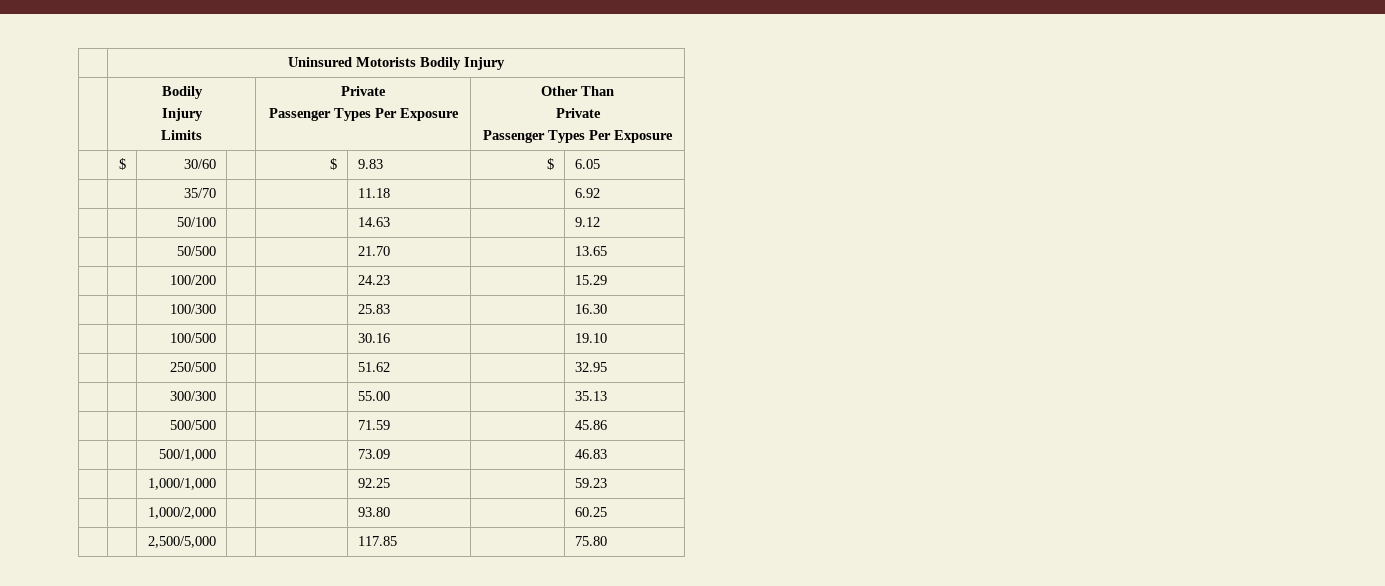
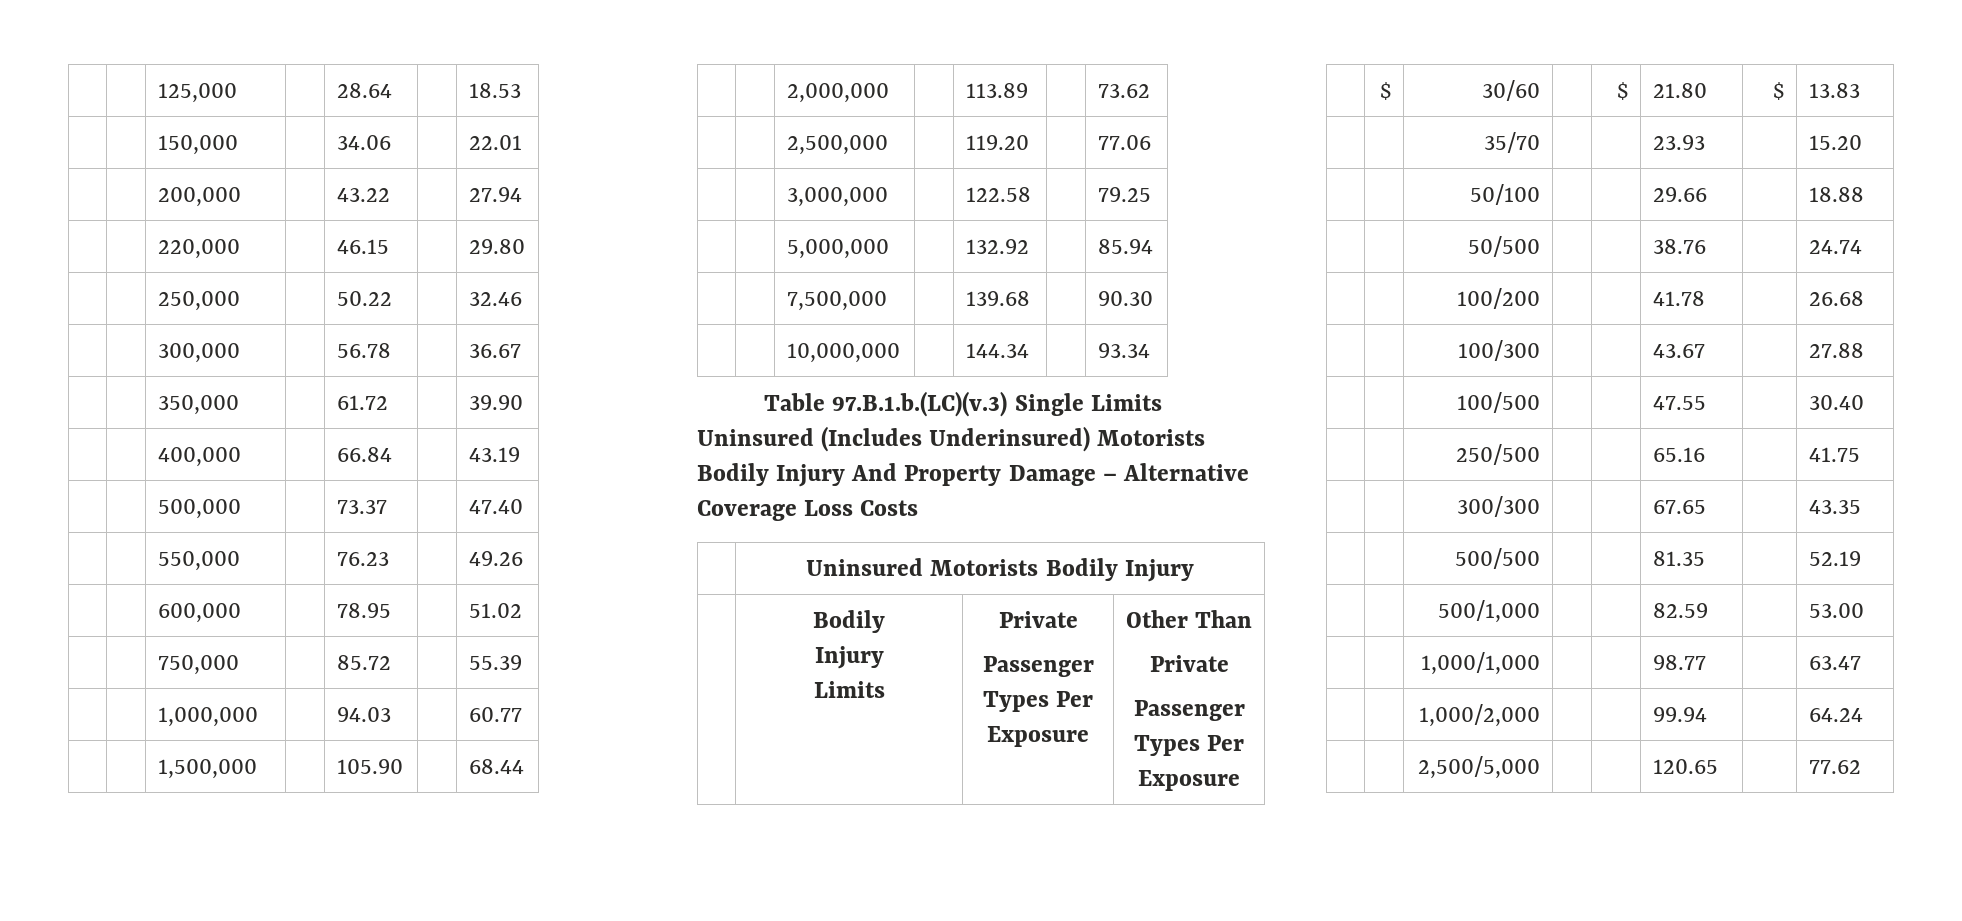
(288, 62) | -> [157,83,237,103] [336,83,392,98] [468,83,521,98] [157,135,238,155] [336,135,391,150] [468,135,522,150] [157,187,241,207] [336,188,390,202] [468,187,522,202] [157,239,240,259] [336,239,389,254] [468,239,525,254] [157,291,240,311] [336,291,392,306] [468,292,522,306] [157,343,240,363] [336,343,391,358] [468,344,521,358] [157,395,239,415] [336,395,388,410] [468,395,523,410] [157,447,241,467] [336,447,392,462] [468,447,520,462] [157,499,241,519] [336,500,387,514] [468,499,523,514] [157,551,240,571] [336,552,389,566] [468,551,523,566] [157,603,241,623] [336,603,391,618] [468,603,522,618] [157,655,239,675] [336,655,391,670] [468,655,522,670] [157,707,258,727] [336,707,391,722] [468,707,522,722] [157,759,257,779] [336,759,403,774] [468,759,524,774] [786,83,889,103] [965,83,1028,98] [1097,84,1150,98] [786,135,888,155] [965,135,1029,150] [1097,135,1151,150] [786,187,888,207] [965,187,1031,202] [1097,187,1151,202] [786,239,889,259] [965,239,1029,254] [1097,239,1153,254] [786,291,887,311] [965,291,1030,306] [1097,291,1153,306] [786,343,900,363] [965,343,1029,358] [1097,343,1150,358] [764,391,1162,417] [697,426,1206,452] [697,463,1249,487] [697,500,919,521] | | 125,000 | | 28.64 | | 18.53 // | | 150,000 | | 34.06 | | 22.01 // | | 200,000 | | 43.22 | | 27.94 // | | 220,000 | | 46.15 | | 29.80 // | | 250,000 | | 50.22 | | 32.46 // | | 300,000 | | 56.78 | | 36.67 // | | 350,000 | | 61.72 | | 39.90 // | | 400,000 | | 66.84 | | 43.19 // | | 500,000 | | 73.37 | | 47.40 // | | 550,000 | | 76.23 | | 49.26 // | | 600,000 | | 78.95 | | 51.02 // | | 750,000 | | 85.72 | | 55.39 // | | 1,000,000 | | 94.03 | | 60.77 // | | 1,500,000 | | 105.90 | | 68.44 // | | 2,000,000 | | 113.89 | | 73.62 // | | 2,500,000 | | 119.20 | | 77.06 // | | 3,000,000 | | 122.58 | | 79.25 // | | 5,000,000 | | 132.92 | | 85.94 // | | 7,500,000 | | 139.68 | | 90.30 // | | 10,000,000 | | 144.34 | | 93.34 // Table 97.B.1.b.(LC)(v.3) Single Limits Uninsured (Includes Underinsured) Motorists Bodily Injury And Property Damage – Alternative Coverage Loss Costs // |
[357,159,383,169] [547,158,555,170] [574,159,600,169] 9.83 | $ | 6.05 -> [1652,83,1707,98] [1773,82,1785,100] [1808,83,1860,98] 21.80 | $ | 13.83
[357,188,390,198] [574,188,600,198] 11.18 | | 6.92 -> [1652,135,1705,150] [1808,135,1862,150] 23.93 | | 15.20
[357,217,390,227] [574,217,600,227] 14.63 | | 9.12 -> [1652,187,1707,202] [1808,187,1864,202] 29.66 | | 18.88
[357,246,390,256] [574,246,607,256] 21.70 | | 13.65 -> [1652,239,1706,254] [1808,240,1862,254] 38.76 | | 24.74
[357,275,390,285] [574,275,607,285] 24.23 | | 15.29 -> [1652,291,1705,306] [1808,291,1864,306] 41.78 | | 26.68
[357,304,390,314] [574,304,607,314] 25.83 | | 16.30 -> [1652,344,1705,358] [1808,343,1864,358] 43.67 | | 27.88
[357,333,390,343] [574,333,607,343] 30.16 | | 19.10 -> [1652,396,1706,410] [1808,395,1864,410] 47.55 | | 30.40
[357,362,390,372] [574,362,607,372] 51.62 | | 32.95 -> [1652,447,1705,462] [1808,447,1860,462] 65.16 | | 41.75
[357,391,390,401] [574,391,607,401] 55.00 | | 35.13 -> [1652,500,1706,514] [1808,500,1861,514] 67.65 | | 43.35
[357,420,390,430] [574,420,607,430] 71.59 | | 45.86 -> [1652,551,1705,566] [1808,551,1861,566] 81.35 | | 52.19
[357,449,390,459] [574,449,607,459] 73.09 | | 46.83 -> [1652,603,1708,618] [1808,603,1864,618] 82.59 | | 53.00
[357,478,390,488] [574,478,607,488] 92.25 | | 59.23 -> [1652,655,1706,670] [1808,656,1861,670] 98.77 | | 63.47
[357,507,390,517] [574,507,607,517] 93.80 | | 60.25 -> [1652,707,1707,722] [1808,708,1863,722] 99.94 | | 64.24
[357,536,397,546] [574,536,607,546] 117.85 | | 75.80 -> [1652,759,1718,774] [1808,760,1861,774] 120.65 | | 77.62

